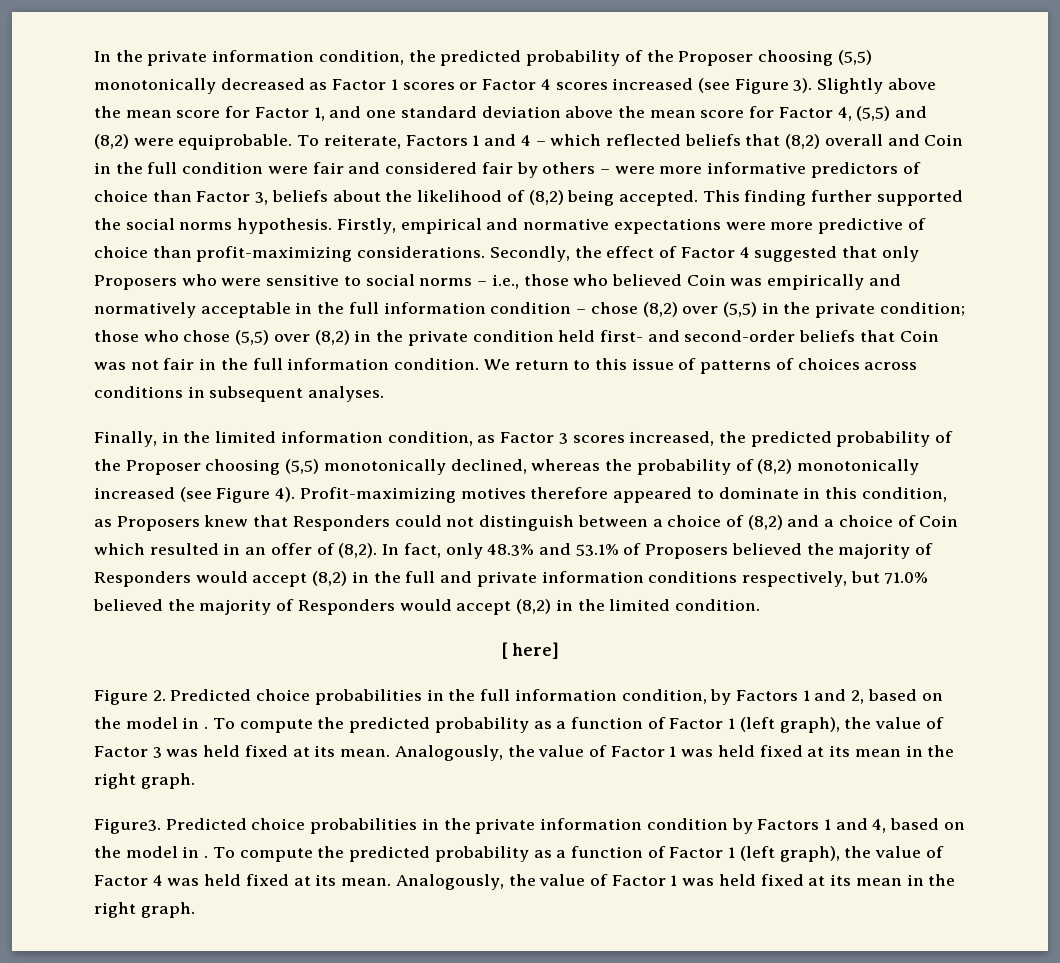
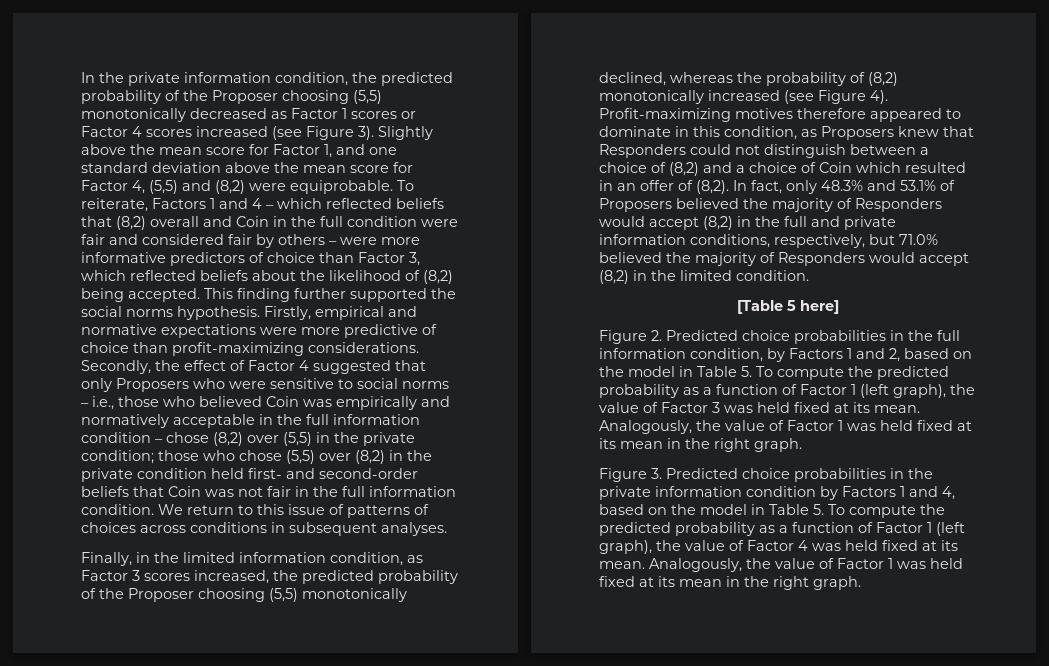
(269, 198) none -> [81,270,196,281] which reflected
[648,571,738,583] conditions -> [690,234,770,248] conditions,
[500,642,508,659] [ -> [736,300,796,314] [Table 5
[204,726,209,729] . -> [697,366,752,377] Table 5.
[94,818,161,834] Figure3. -> [599,468,662,482] Figure 3.
[204,855,209,858] . -> [769,504,824,515] Table 5.

